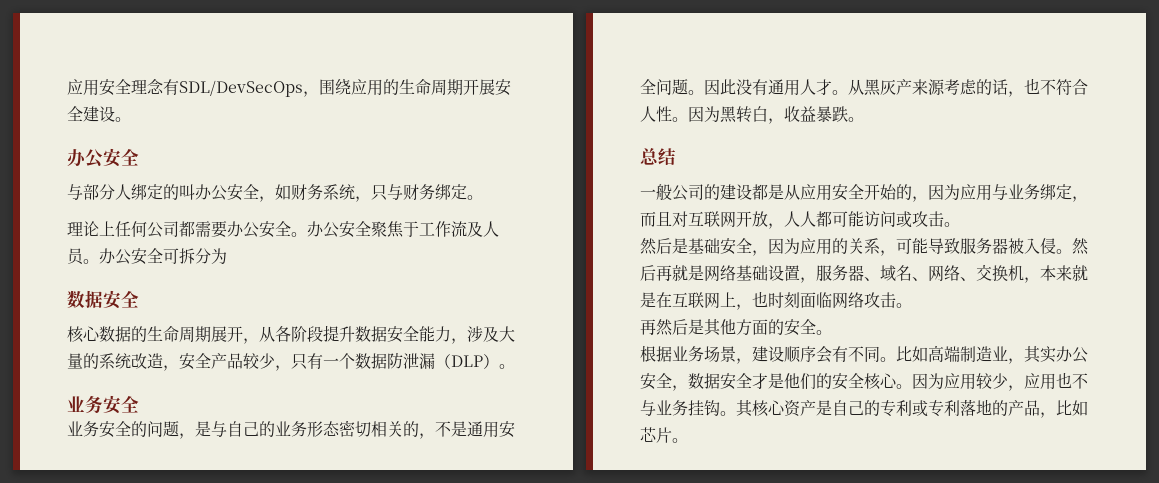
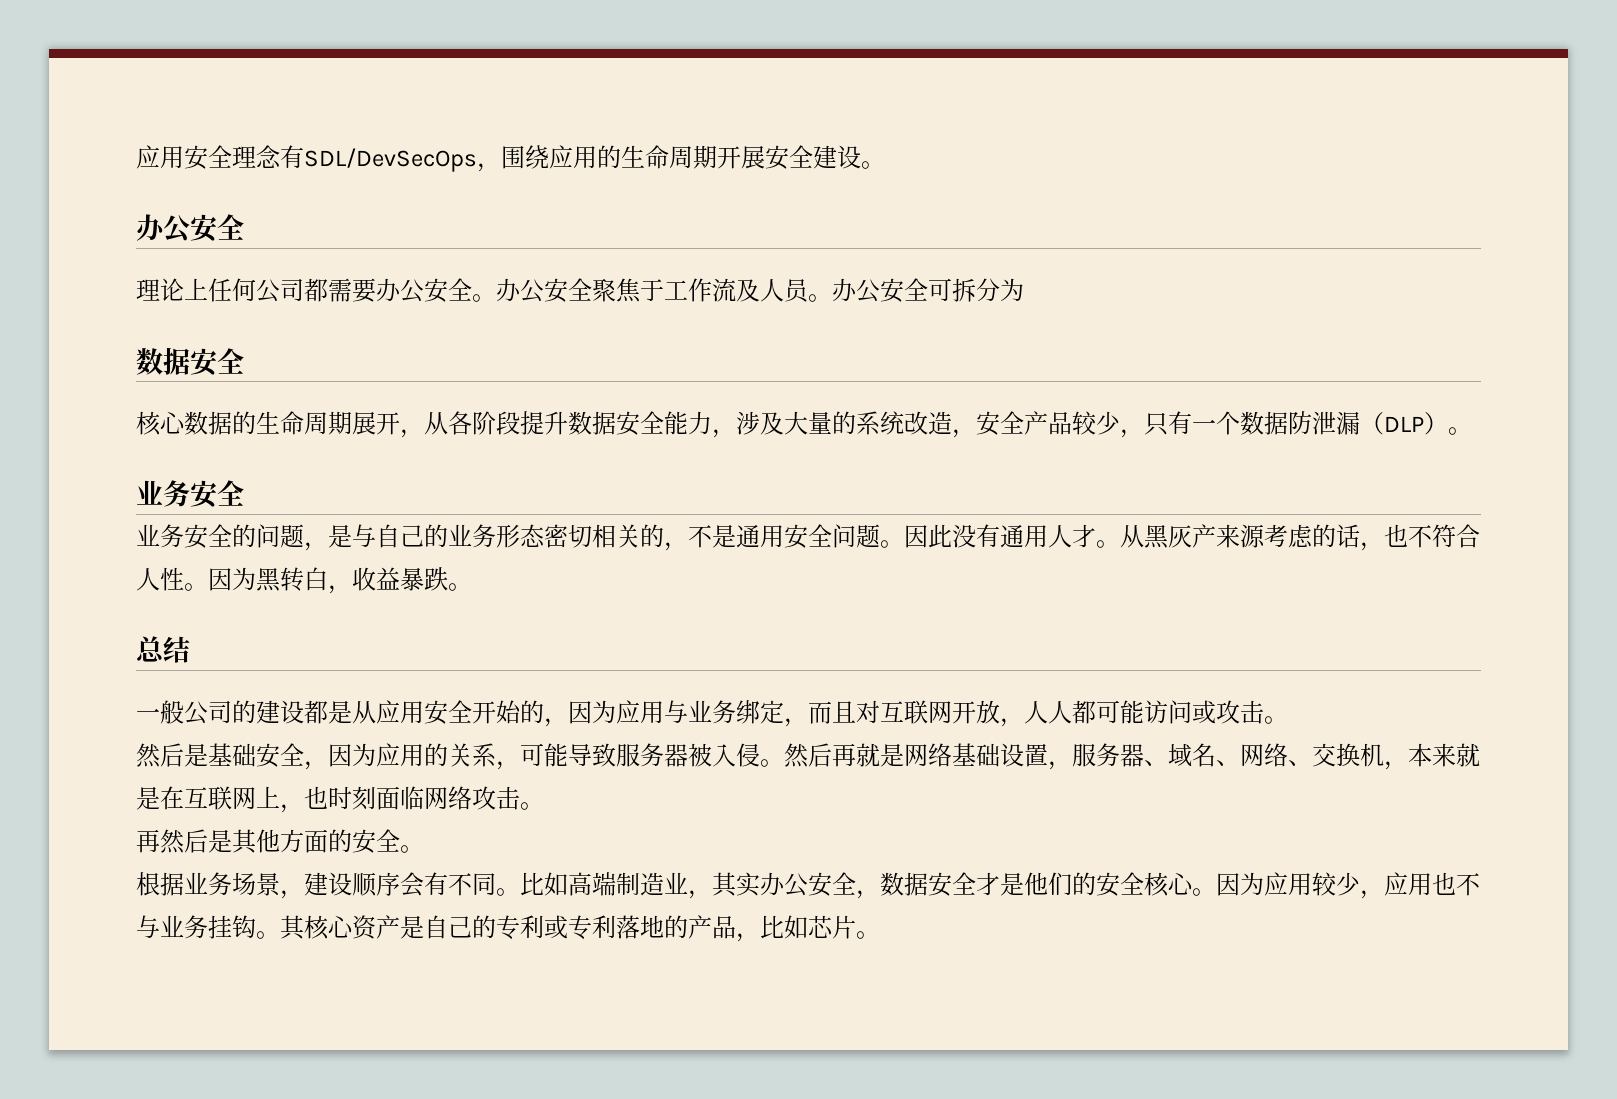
[67,184,483,202] // 与部分人绑定的叫办公安全，如财务系统，只与财务绑定。 -> (244, 227) none

